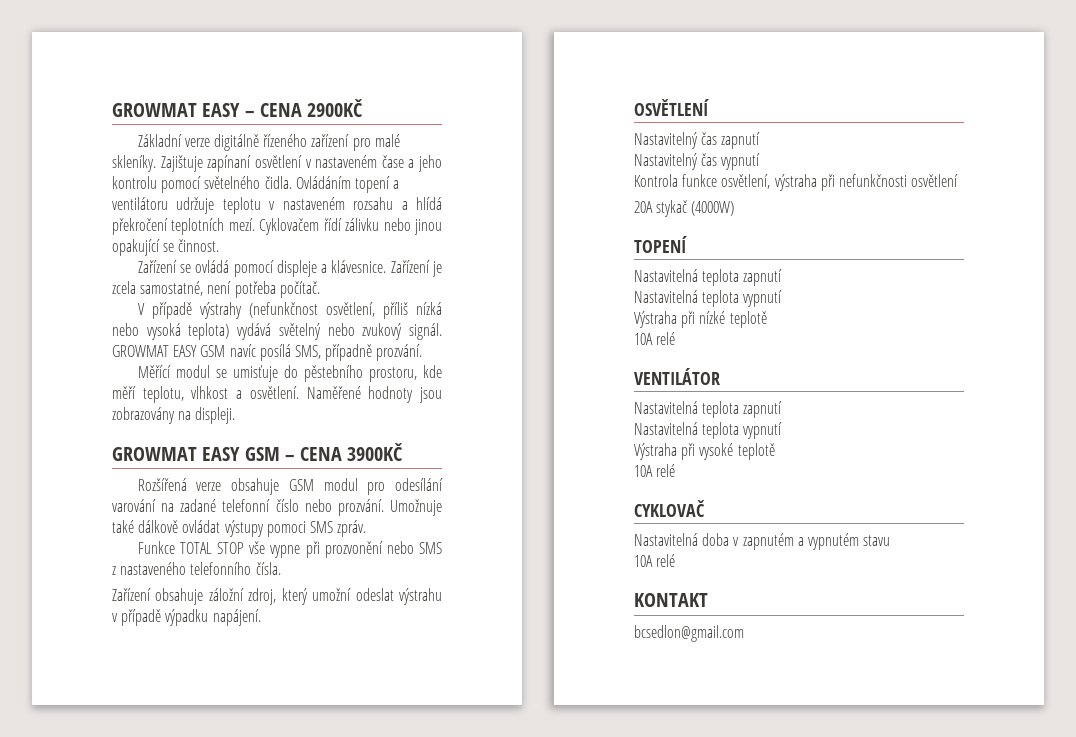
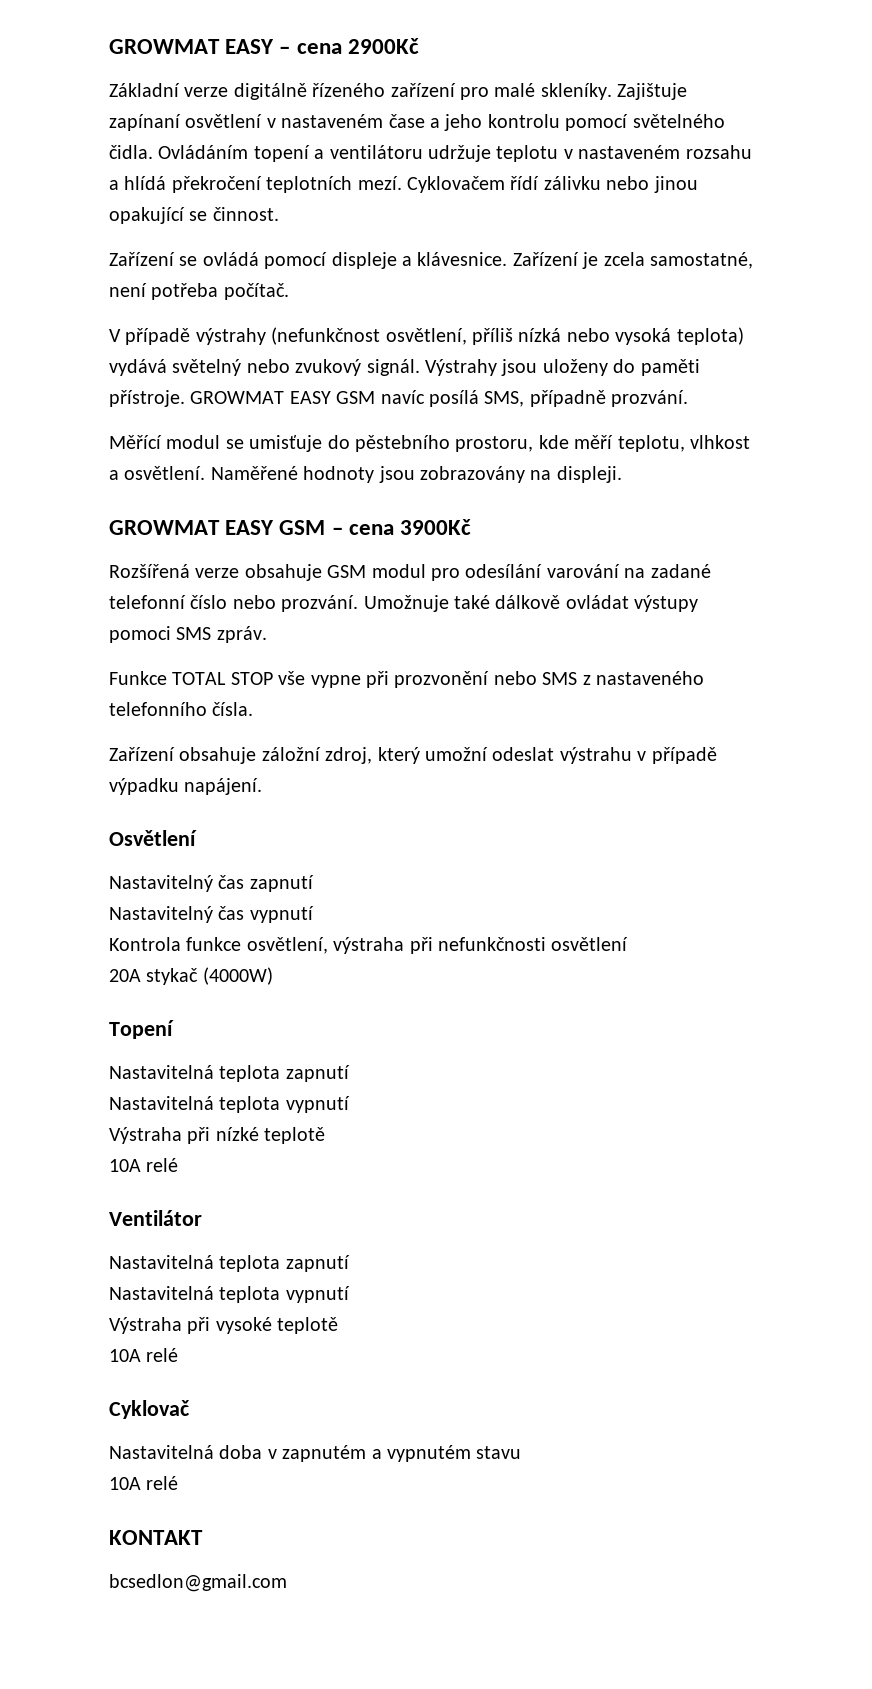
[259,99,363,117] CENA 2900KČ -> [296,38,419,54] cena 2900Kč
(443, 331) none -> [425,359,700,376] [109,390,185,407] Výstrahy jsou uloženy do paměti přístroje.
[300,443,403,461] CENA 3900KČ -> [348,519,472,535] cena 3900Kč
[634,99,709,116] OSVĚTLENÍ -> [109,830,197,846] Osvětlení
[634,236,687,253] TOPENÍ -> [109,1020,174,1039] Topení
[634,368,720,385] VENTILÁTOR -> [109,1210,202,1226] Ventilátor
[634,500,704,517] CYKLOVAČ -> [109,1400,189,1419] Cyklovač

